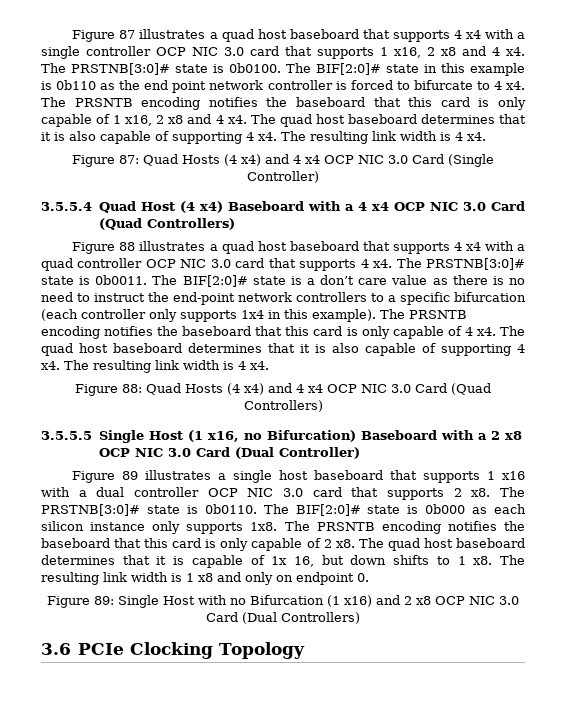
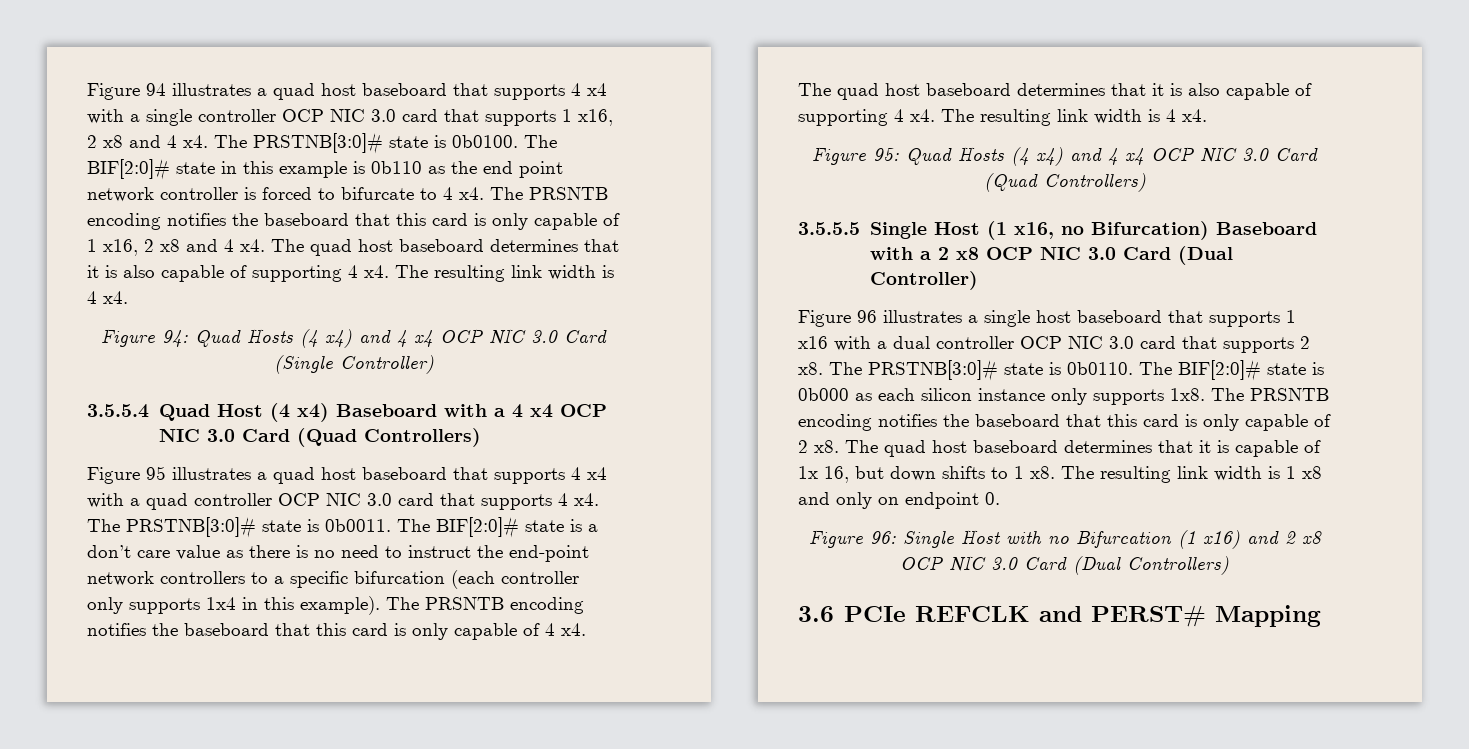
[72,30,136,42] Figure 87 -> [87,83,166,100] Figure 94
[119,155,139,164] 87: -> [162,330,188,347] 94:
[119,242,136,251] 88 -> [146,466,166,480] 95
[122,384,142,393] 88: -> [873,148,899,161] 95:
[122,471,139,480] 89 -> [857,310,877,323] 96
[94,596,114,605] 89: -> [869,531,896,544] 96:
[129,642,306,659] Clocking Topology -> [914,605,1321,627] REFCLK and PERST# Mapping

